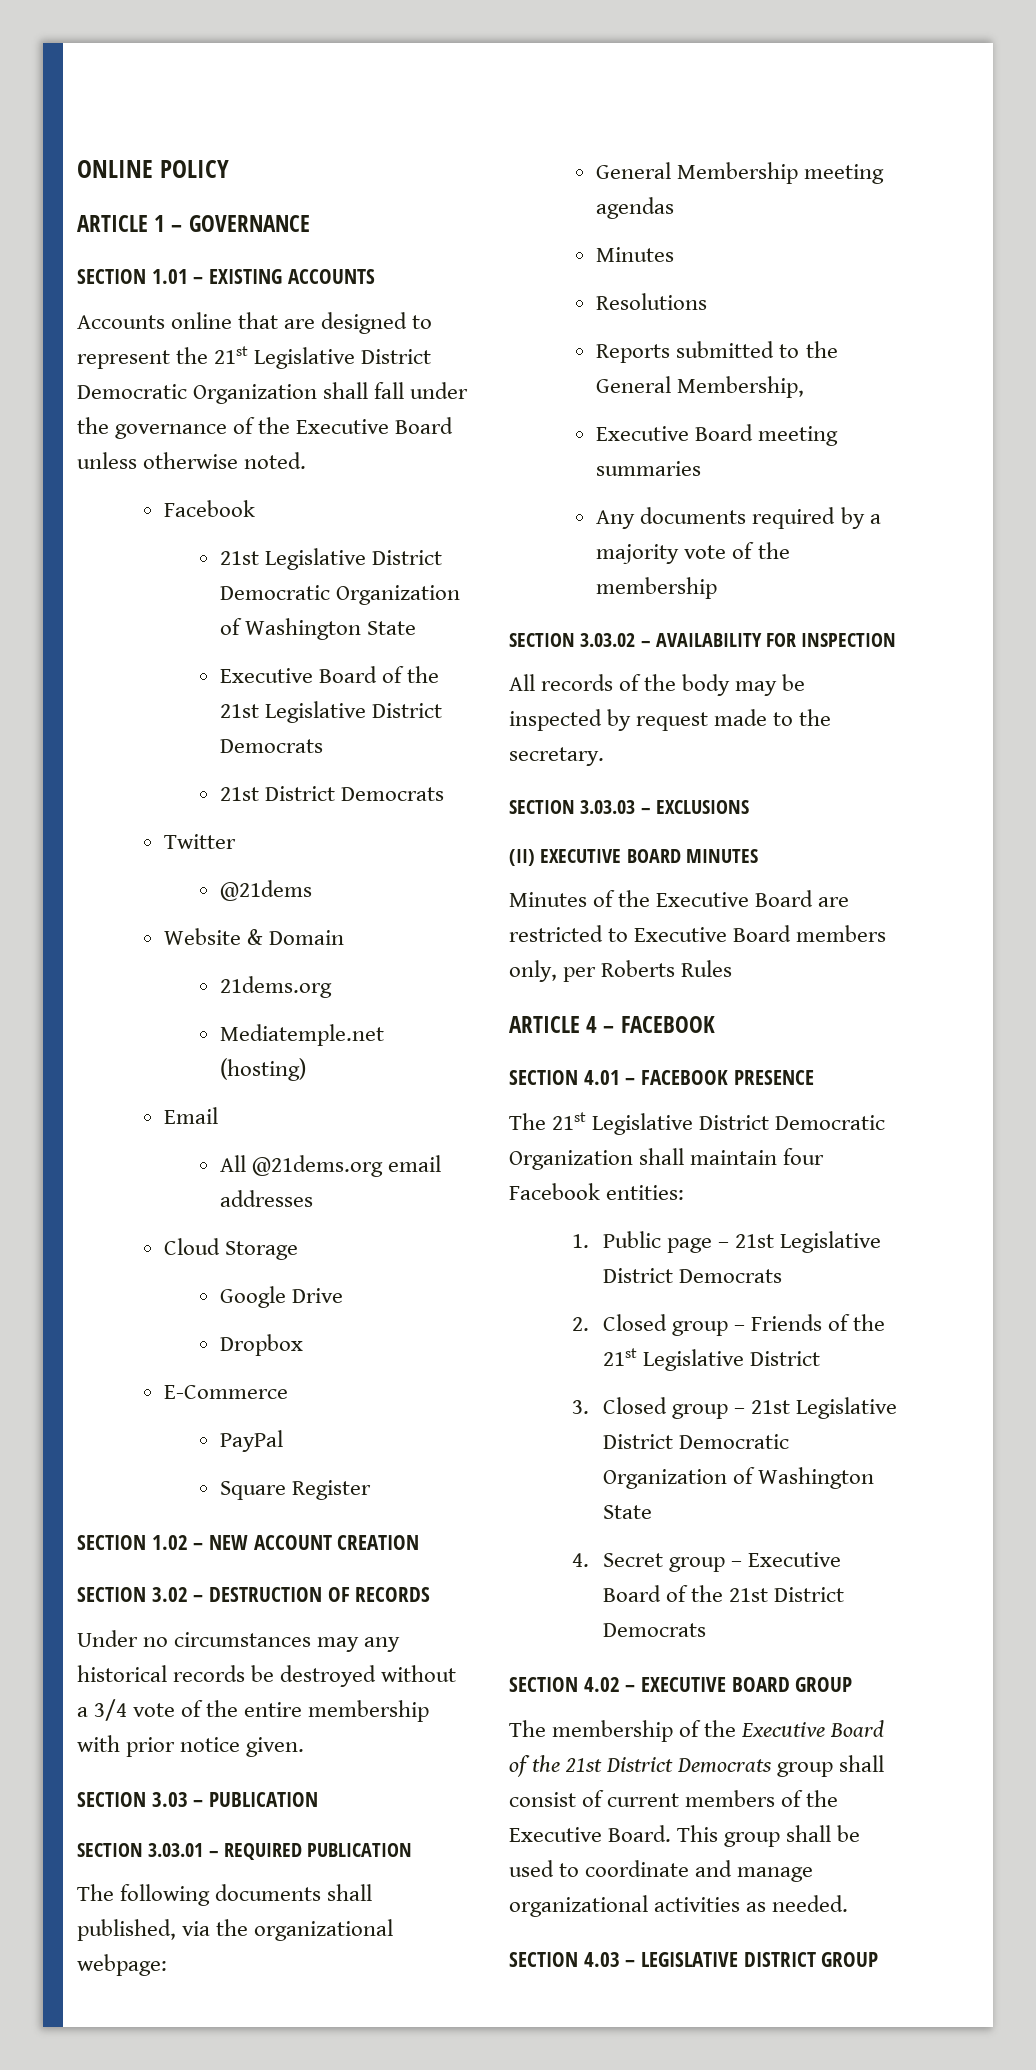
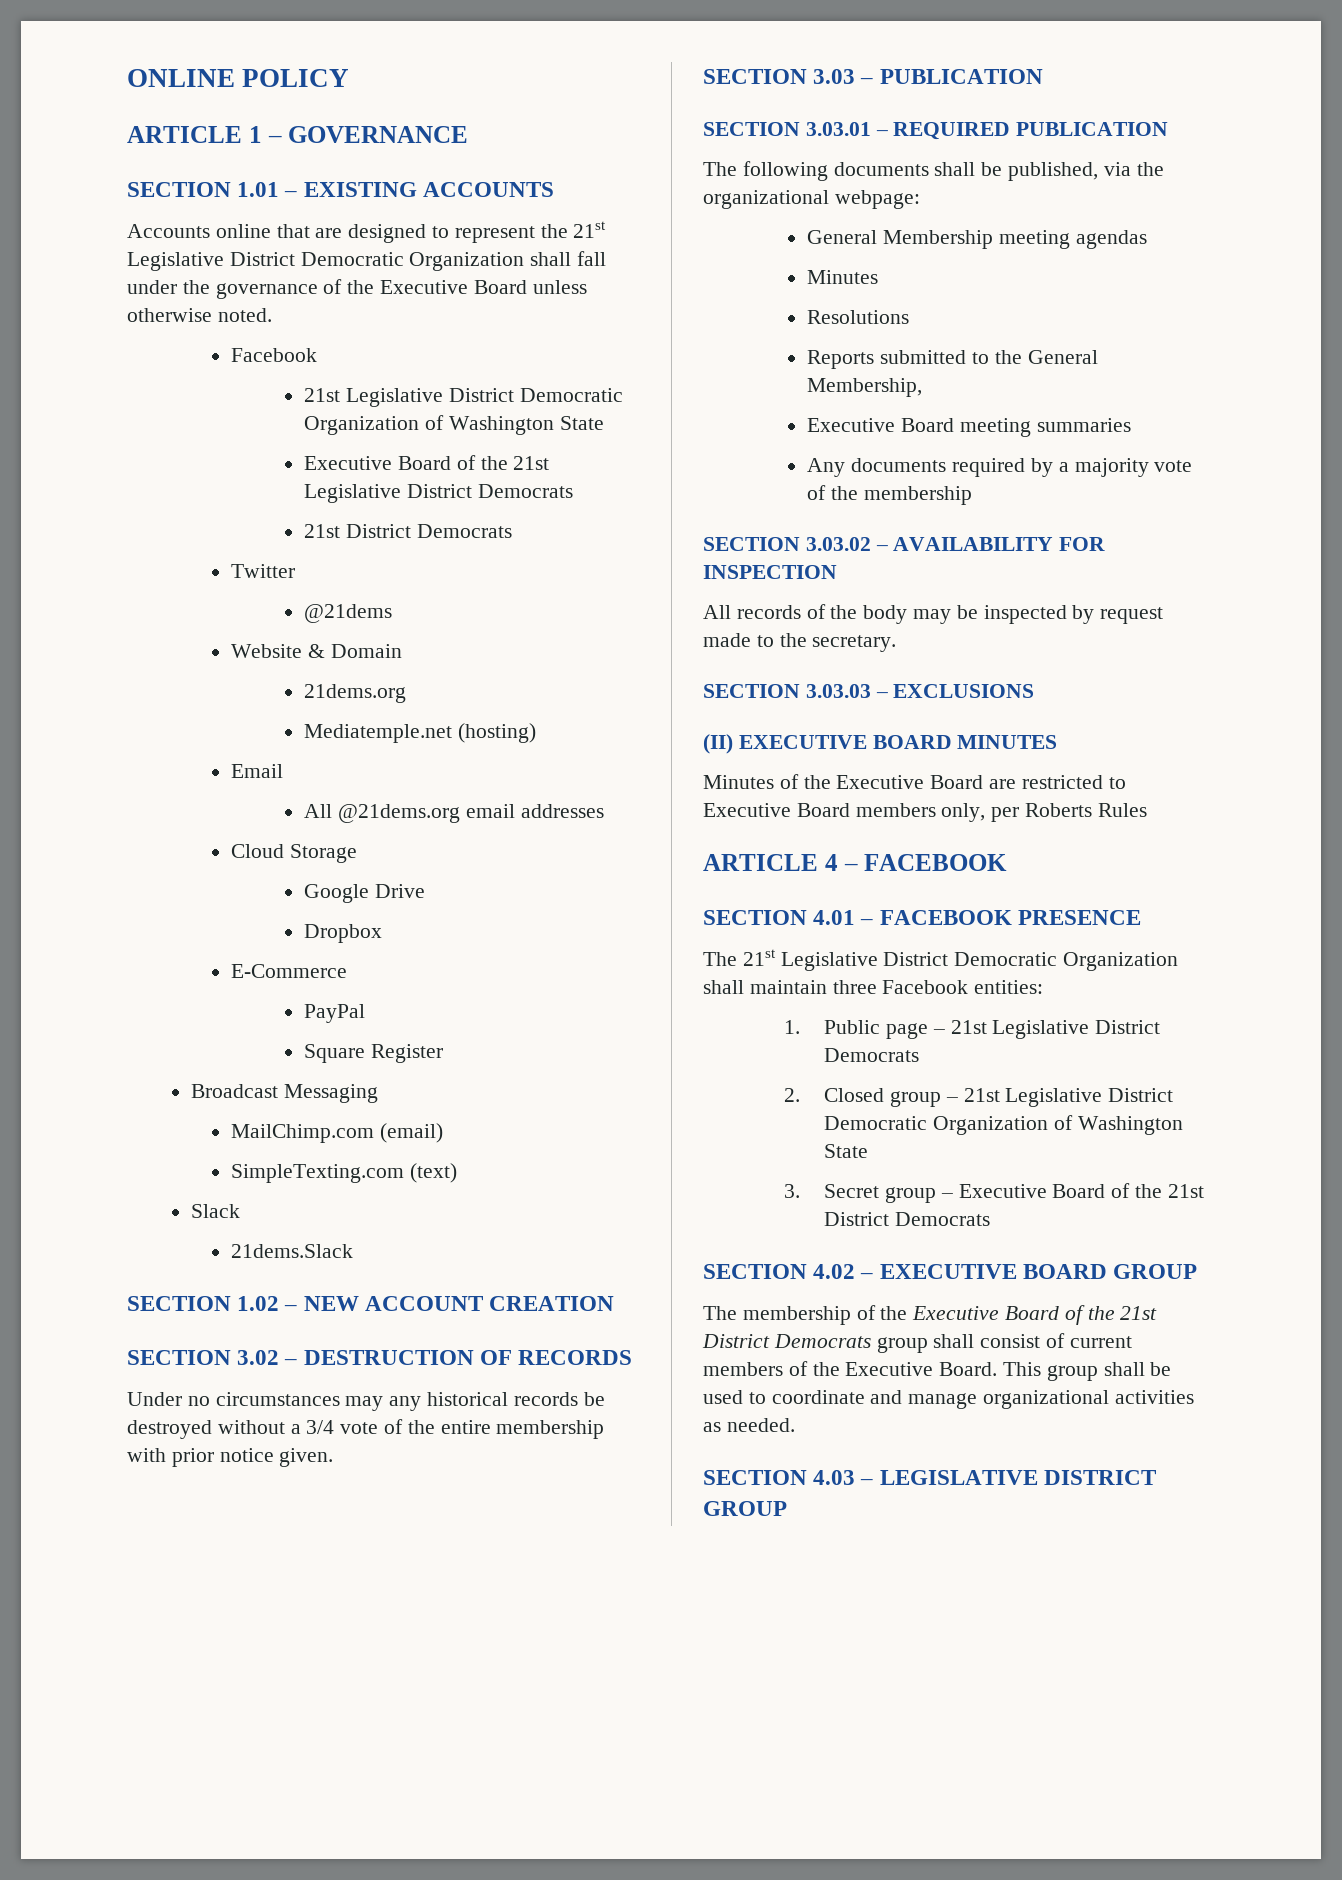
(372, 1490) none -> [191,1084,378,1103] [231,1123,444,1143] [231,1163,458,1183] [191,1204,241,1218] [231,1244,354,1258] // Broadcast Messaging // MailChimp.com (email) // SimpleTexting.com (text) // Slack // 21dems.Slack
(373, 1892) none -> [981,162,1003,176] be
[783,1148,825,1165] four -> [832,980,877,994] three
[751,1314,886,1331] [602,1348,820,1371] [571,1397,898,1419] [602,1434,789,1449] [602,1467,874,1489] [602,1505,652,1519] [571,1553,589,1567] Friends of the 21st Legislative District // 3. Closed group – 21st Legislative District Democratic Organization of Washington State // 4. -> [963,1088,1174,1107] [824,1115,1183,1135] [824,1144,869,1158] [783,1184,800,1198] 21st Legislative District Democratic Organization of Washington State // 3.

